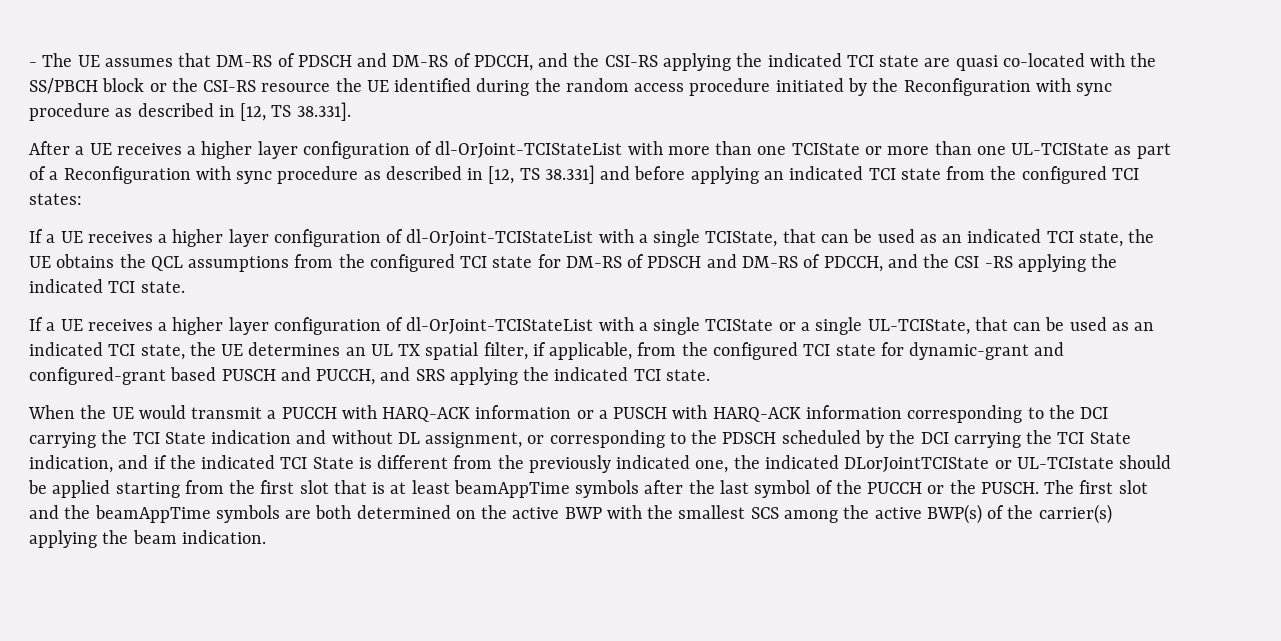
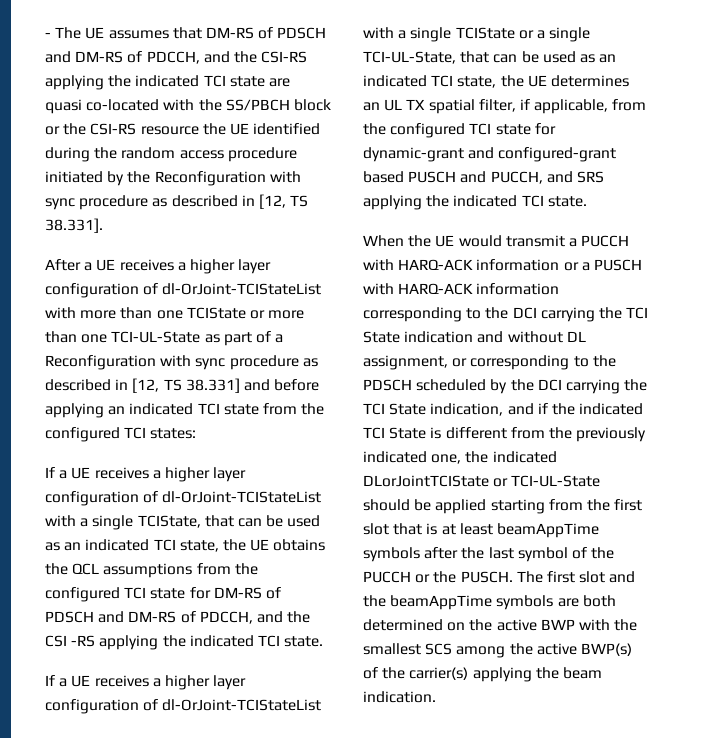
[1011,143,1110,155] UL-TCIState -> [111,331,201,343] TCI-UL-State
[867,319,970,335] UL-TCIState, -> [363,51,456,64] TCI-UL-State,
[1016,457,1114,469] UL-TCIstate -> [511,475,601,487] TCI-UL-State

